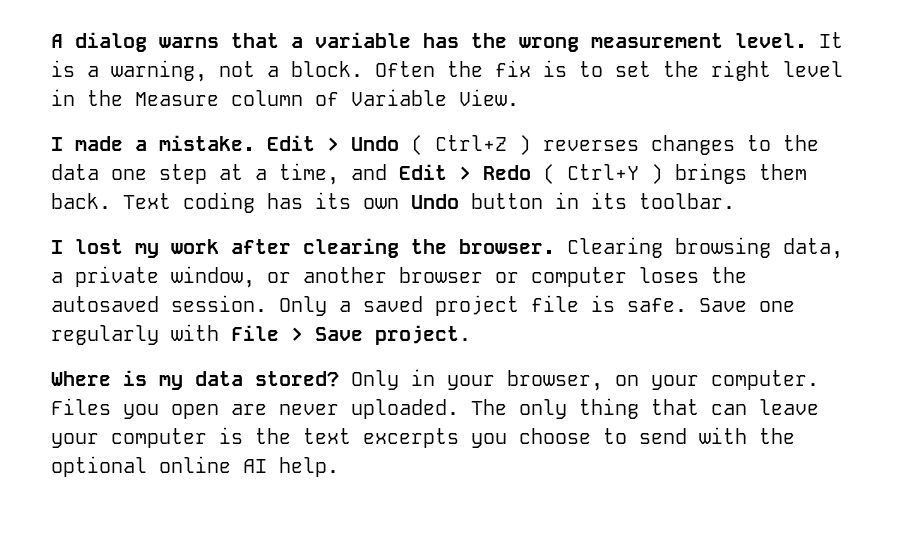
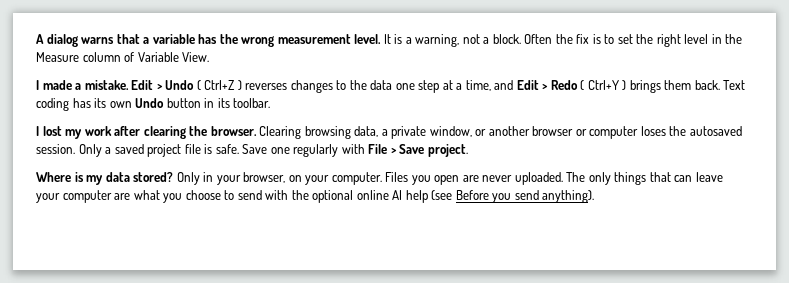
[579,398,639,419] thing -> [614,172,647,185] things
[219,427,459,448] is the text excerpts -> [114,190,160,200] are what
[279,457,339,477] help. -> [405,190,595,203] help (see Before you send anything).

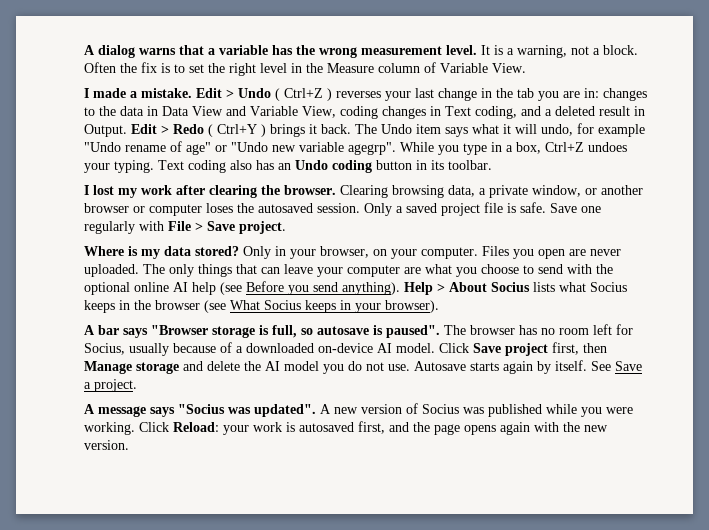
[290,80,514,93] changes to the data one step at a time, and -> [385,88,647,101] [84,106,645,119] [84,124,127,137] your last change in the tab you are in: changes to the data in Data View and Variable View, coding changes in Text coding, and a deleted result in Output.
[664,80,746,90] [36,98,165,111] them back. Text coding has its own Undo -> [309,123,645,137] [84,141,627,155] [84,160,372,173] it back. The Undo item says what it will undo, for example "Undo rename of age" or "Undo new variable agegrp". While you type in a box, Ctrl+Z undoes your typing. Text coding also has an Undo coding
(595, 196) none -> [404,282,627,295] [84,300,439,313] [84,324,633,338] [84,342,607,356] [84,360,642,374] [84,379,137,392] [84,403,633,417] [84,421,608,435] [84,440,129,450] Help > About Socius lists what Socius keeps in the browser (see What Socius keeps in your browser). // A bar says "Browser storage is full, so autosave is paused". The browser has no room left for Socius, usually because of a downloaded on-device AI model. Click Save project first, then Manage storage and delete the AI model you do not use. Autosave starts again by itself. See Save a project. // A message says "Socius was updated". A new version of Socius was published while you were working. Click Reload: your work is autosaved first, and the page opens again with the new version.

